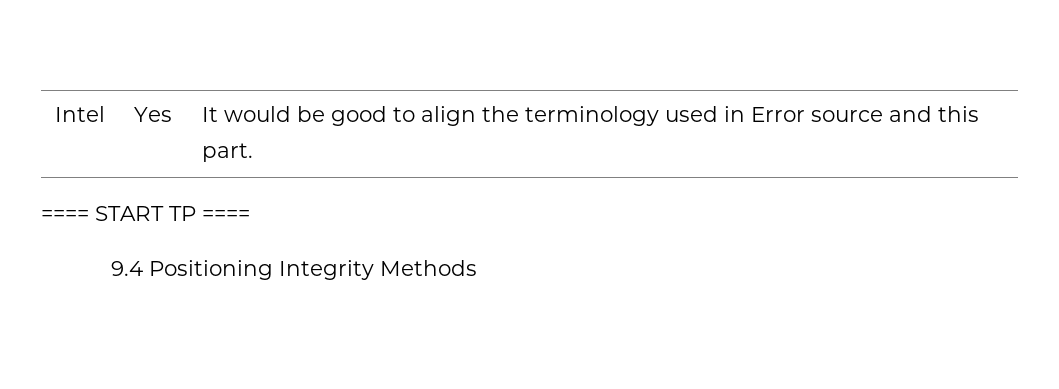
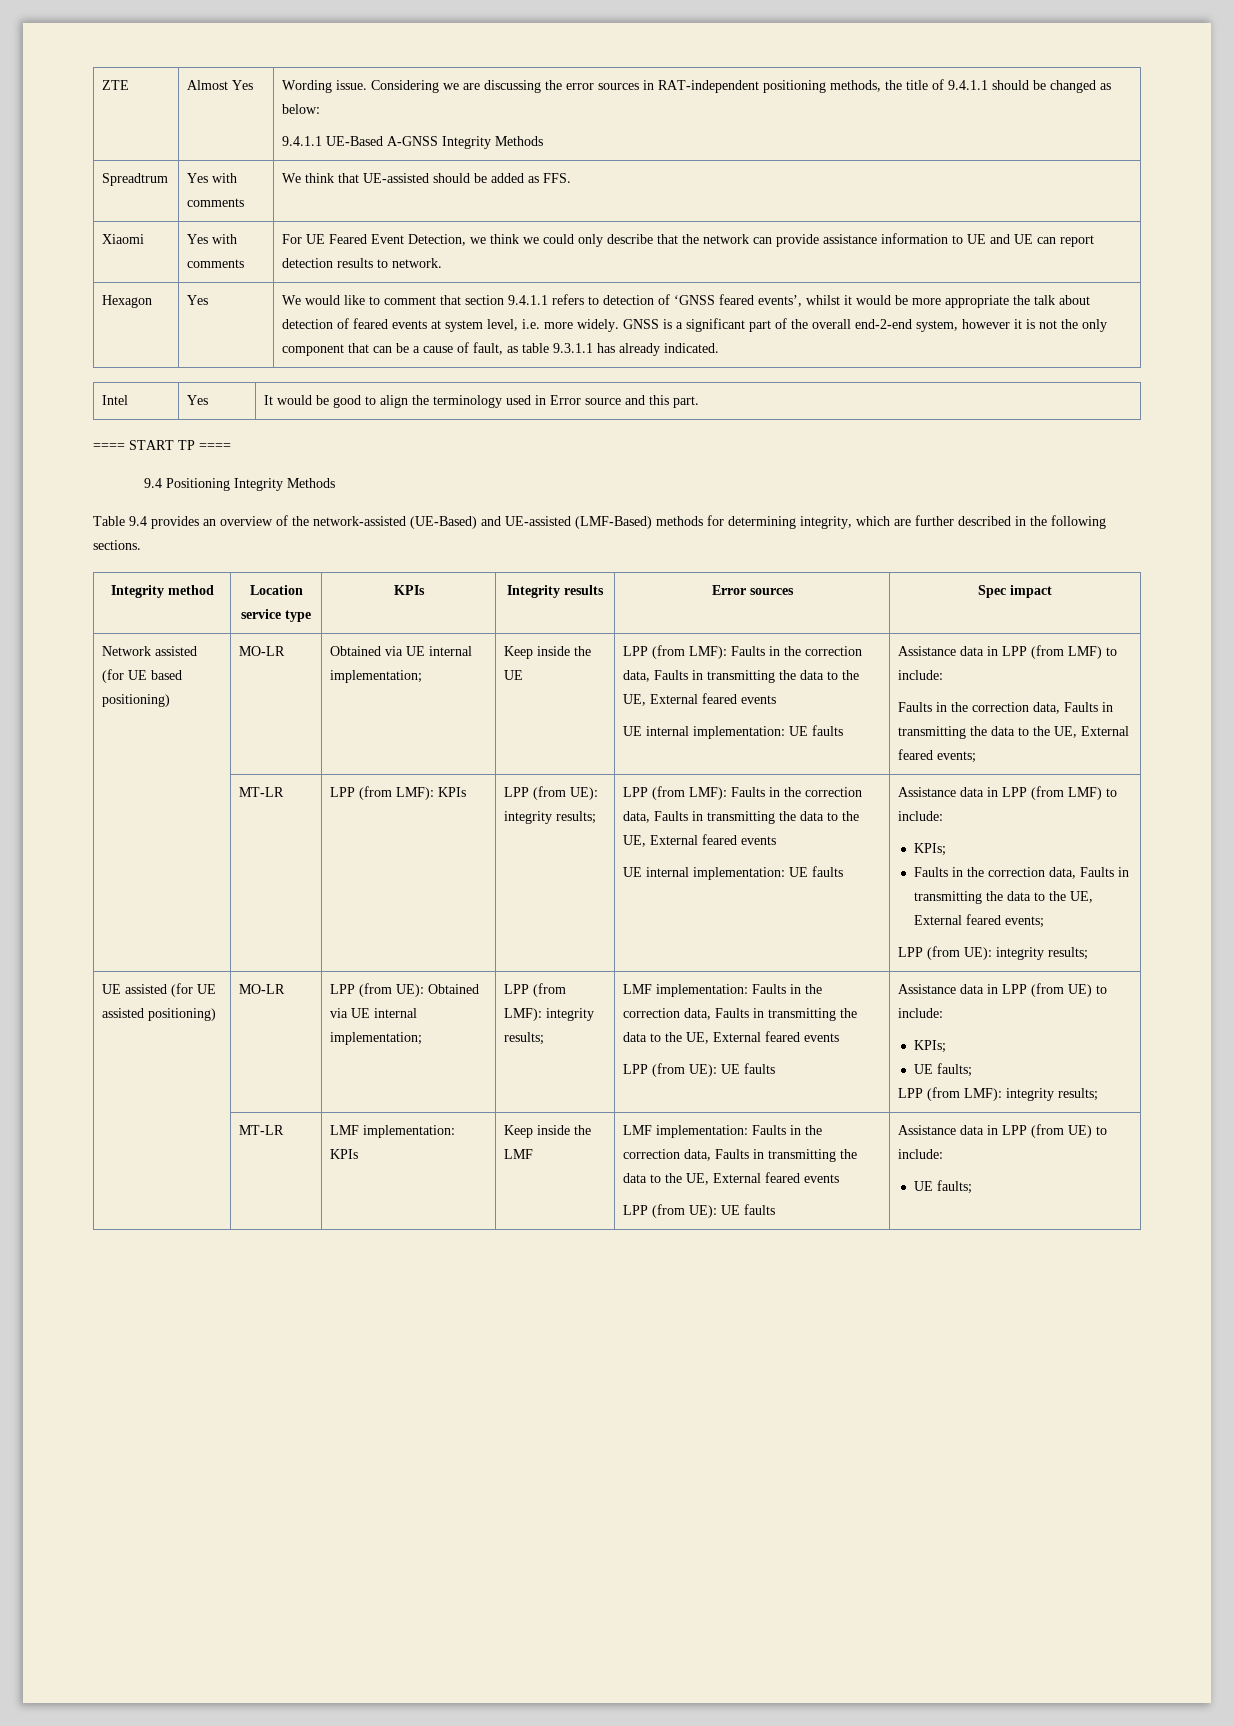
(55, 114) none -> [102,80,130,90] [187,80,254,90] [282,79,1112,93] [282,104,321,114] [282,136,544,149] [102,173,169,186] [187,173,238,183] [187,198,245,207] [282,173,572,183] [102,234,145,244] [187,234,238,244] [187,259,245,268] [282,233,1095,247] [282,258,443,268] [102,295,153,308] [187,295,209,305] [282,294,1091,308] [282,318,1108,332] [282,342,720,356] ZTE | Almost Yes | Wording issue. Considering we are discussing the error sources in RAT-independent positioning methods, the title of 9.4.1.1 should be changed as below: // 9.4.1.1 UE-Based A-GNSS Integrity Methods // Spreadtrum | Yes with comments | We think that UE-assisted should be added as FFS. // Xiaomi | Yes with comments | For UE Feared Event Detection, we think we could only describe that the network can provide assistance information to UE and UE can report detection results to network. // Hexagon | Yes | We would like to comment that section 9.4.1.1 refers to detection of ‘GNSS feared events’, whilst it would be more appropriate the talk about detection of feared events at system level, i.e. more widely. GNSS is a significant part of the overall end-2-end system, however it is not the only component that can be a cause of fault, as table 9.3.1.1 has already indicated. //
(478, 268) none -> [93,515,1106,529] [93,540,141,550] [110,585,214,598] [249,585,303,595] [241,609,311,622] [393,585,425,595] [507,585,604,598] [711,585,794,595] [978,585,1052,598] [102,646,198,656] [102,669,183,683] [102,694,171,707] [239,646,286,656] [330,646,473,656] [330,670,423,683] [504,646,592,659] [504,670,524,680] [623,645,863,659] [623,670,860,683] [623,693,777,706] [623,725,844,739] [898,645,1118,659] [898,670,944,680] [898,702,1114,714] [898,726,1130,739] [898,749,977,763] [239,787,285,797] [330,786,467,800] [504,786,599,800] [504,811,597,824] [623,786,863,800] [623,811,860,824] [623,834,777,847] [623,866,844,880] [898,786,1118,800] [898,811,944,821] [913,843,946,856] [913,867,1129,879] [913,891,1093,904] [913,914,1044,928] [898,946,1089,960] [102,983,217,997] [102,1008,217,1021] [239,984,286,994] [330,983,480,997] [330,1008,418,1018] [330,1032,423,1045] [504,983,567,997] [504,1008,595,1021] [504,1032,545,1045] [623,984,823,997] [623,1008,858,1021] [623,1031,840,1044] [623,1063,776,1077] [898,983,1108,997] [898,1008,944,1018] [913,1040,946,1053] [913,1063,972,1077] [898,1087,1099,1101] [239,1125,285,1135] [330,1125,456,1138] [330,1149,359,1159] [504,1125,592,1138] [504,1149,534,1159] [623,1125,823,1138] [623,1149,858,1162] [623,1172,840,1185] [623,1204,776,1218] [898,1124,1108,1138] [898,1149,944,1159] [913,1180,972,1194] // Table 9.4 provides an overview of the network-assisted (UE-Based) and UE-assisted (LMF-Based) methods for determining integrity, which are further described in the following sections. // Integrity method | Location service type | KPIs | Integrity results | Error sources | Spec impact // Network assisted (for UE based positioning) | MO-LR | Obtained via UE internal implementation; | Keep inside the UE | LPP (from LMF): Faults in the correction data, Faults in transmitting the data to the UE, External feared events // UE internal implementation: UE faults | Assistance data in LPP (from LMF) to include: // Faults in the correction data, Faults in transmitting the data to the UE, External feared events; // | MT-LR | LPP (from LMF): KPIs | LPP (from UE): integrity results; | LPP (from LMF): Faults in the correction data, Faults in transmitting the data to the UE, External feared events // UE internal implementation: UE faults | Assistance data in LPP (from LMF) to include: // KPIs; // Faults in the correction data, Faults in transmitting the data to the UE, External feared events; // LPP (from UE): integrity results; // UE assisted (for UE assisted positioning) | MO-LR | LPP (from UE): Obtained via UE internal implementation; | LPP (from LMF): integrity results; | LMF implementation: Faults in the correction data, Faults in transmitting the data to the UE, External feared events // LPP (from UE): UE faults | Assistance data in LPP (from UE) to include: // KPIs; // UE faults; // LPP (from LMF): integrity results; // | MT-LR | LMF implementation: KPIs | Keep inside the LMF | LMF implementation: Faults in the correction data, Faults in transmitting the data to the UE, External feared events // LPP (from UE): UE faults | Assistance data in LPP (from UE) to include: // UE faults;

